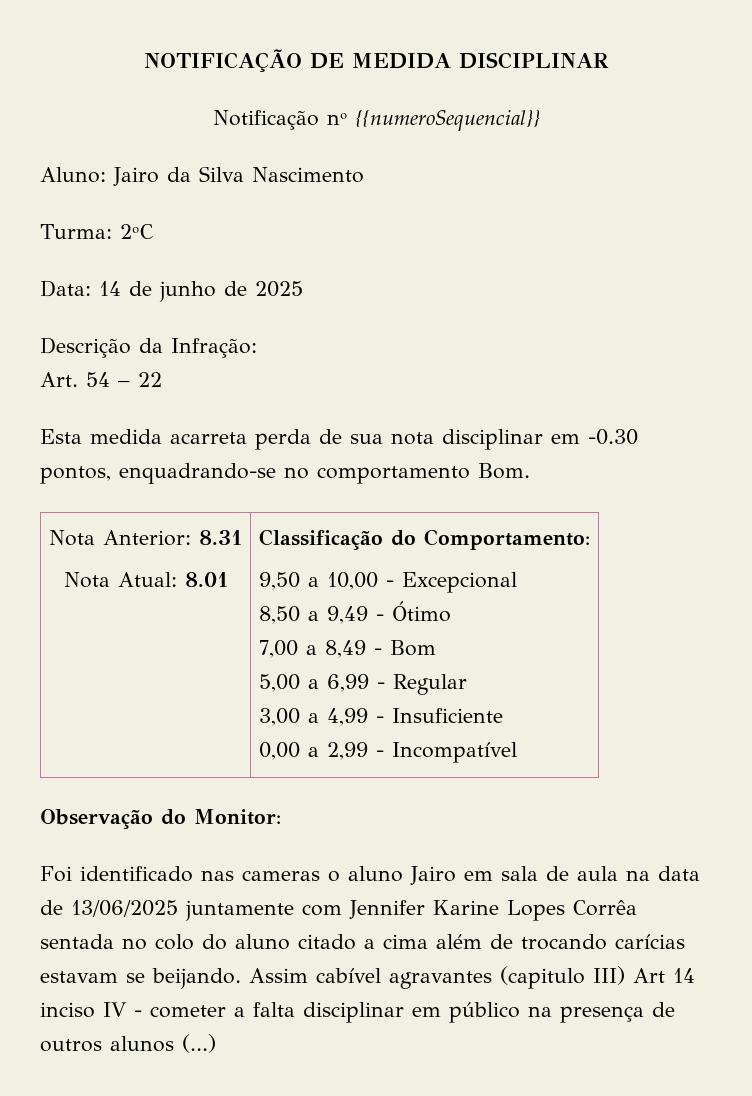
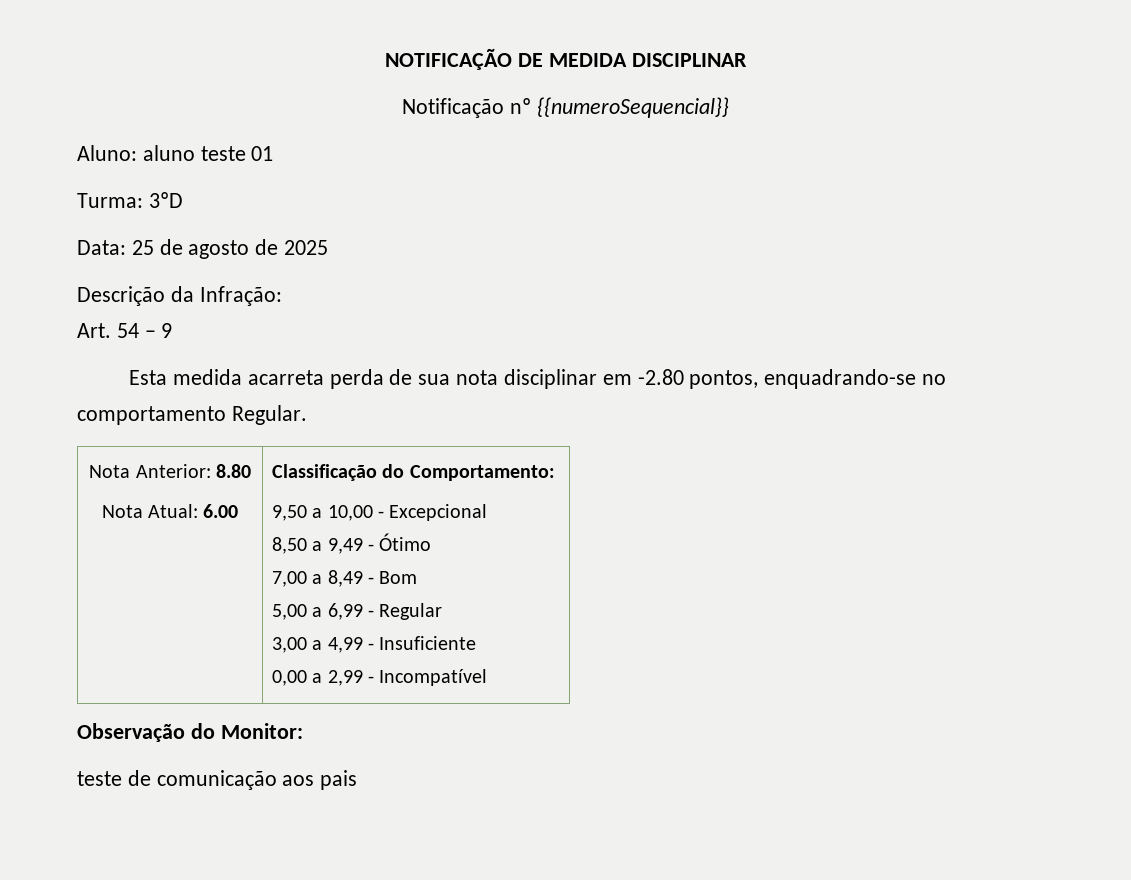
[113,166,364,186] Jairo da Silva Nascimento -> [142,145,274,161] aluno teste 01
[119,224,153,239] 2ºC -> [148,192,183,208] 3ºD
[99,281,216,302] 14 de junho -> [131,239,250,259] 25 de agosto
[138,372,162,387] 22 -> [161,323,173,338] 9
[588,429,638,445] -0.30 -> [637,369,684,385] -2.80
[478,463,530,479] Bom. -> [231,405,307,425] Regular.
[199,530,242,545] 8.31 -> [215,464,251,478] 8.80
[184,572,228,587] 8.01 -> [203,504,239,518] 6.00
[40,866,700,885] [40,900,637,921] [40,934,685,950] [40,966,695,989] [40,1002,675,1023] [40,1034,216,1053] Foi identificado nas cameras o aluno Jairo em sala de aula na data de 13/06/2025 juntamente com Jennifer Karine Lopes Corrêa sentada no colo do aluno citado a cima além de trocando carícias estavam se beijando. Assim cabível agravantes (capitulo III) Art 14 inciso IV - cometer a falta disciplinar em público na presença de outros alunos (...) -> [77,770,358,790] teste de comunicação aos pais

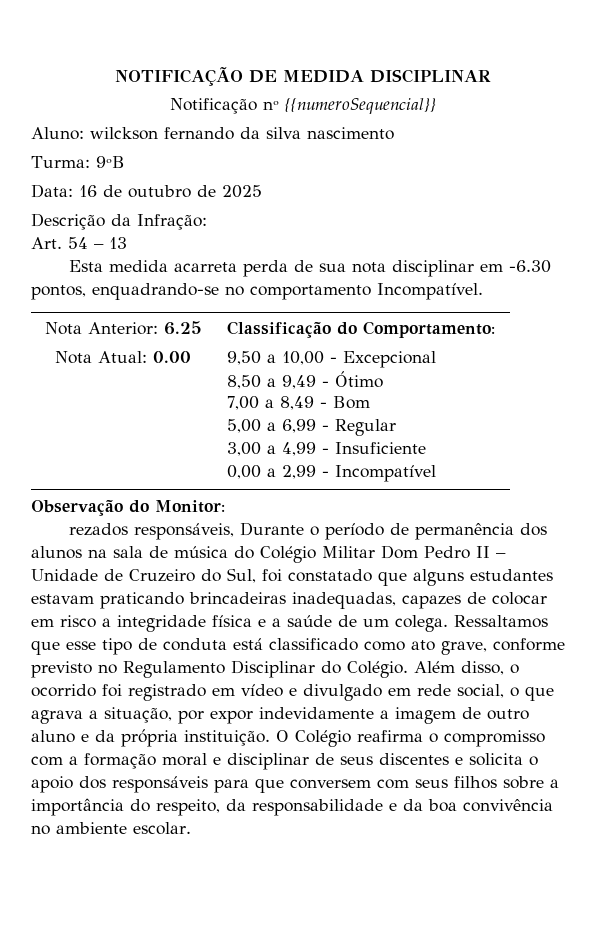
[142,145,274,161] aluno teste 01 -> [90,127,394,140] wilckson fernando da silva nascimento
[148,192,183,208] 3ºD -> [95,156,125,168] 9ºB
[131,239,250,259] 25 de agosto -> [79,185,191,198] 16 de outubro
[161,323,173,338] 9 -> [109,237,127,249] 13
[637,369,684,385] -2.80 -> [509,260,552,273] -6.30
[231,405,307,425] Regular. -> [377,283,483,300] Incompatível.
[215,464,251,478] 8.80 -> [163,321,202,335] 6.25
[203,504,239,518] 6.00 -> [153,351,191,363] 0.00
[77,770,358,790] teste de comunicação aos pais -> [69,522,548,540] [31,545,506,563] [31,568,553,586] [31,592,547,609] [31,615,548,632] [31,638,565,655] [31,660,519,678] [31,684,554,701] [31,707,529,724] [31,729,545,747] [31,753,538,770] [31,776,559,793] [31,798,553,816] [31,822,191,835] rezados responsáveis, Durante o período de permanência dos alunos na sala de música do Colégio Militar Dom Pedro II – Unidade de Cruzeiro do Sul, foi constatado que alguns estudantes estavam praticando brincadeiras inadequadas, capazes de colocar em risco a integridade física e a saúde de um colega. Ressaltamos que esse tipo de conduta está classificado como ato grave, conforme previsto no Regulamento Disciplinar do Colégio. Além disso, o ocorrido foi registrado em vídeo e divulgado em rede social, o que agrava a situação, por expor indevidamente a imagem de outro aluno e da própria instituição. O Colégio reafirma o compromisso com a formação moral e disciplinar de seus discentes e solicita o apoio dos responsáveis para que conversem com seus filhos sobre a importância do respeito, da responsabilidade e da boa convivência no ambiente escolar.

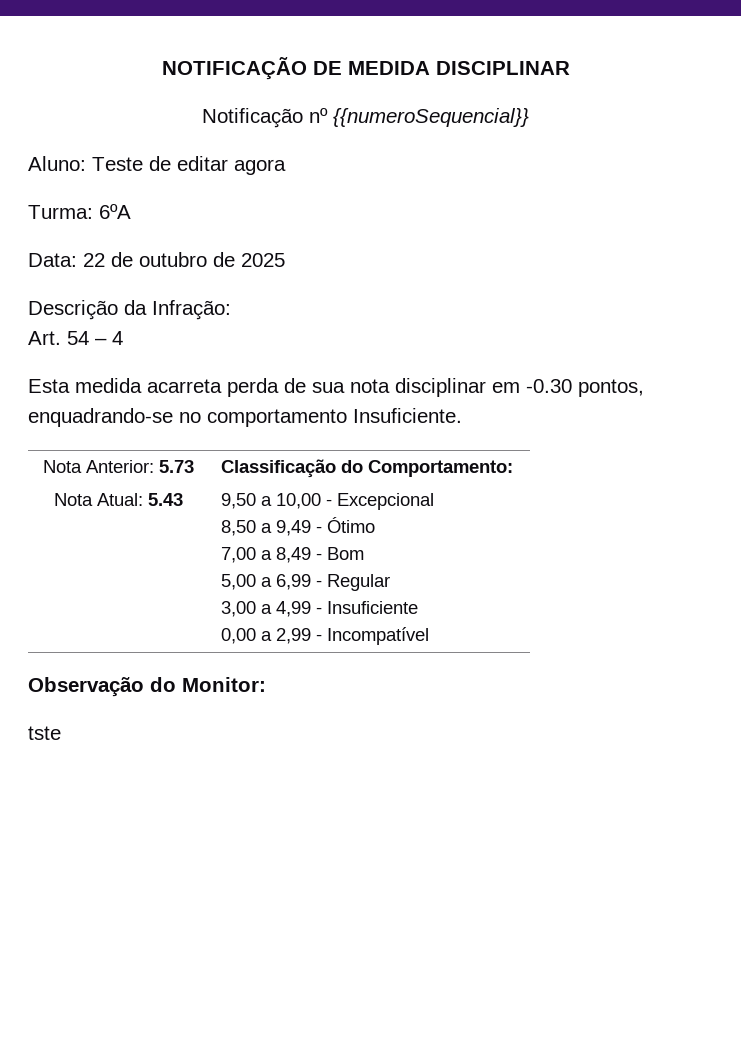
[90,127,394,140] wilckson fernando da silva nascimento -> [92,156,286,175] Teste de editar agora
[95,156,125,168] 9ºB -> [99,204,131,219] 6ºA
[79,185,97,197] 16 -> [83,253,105,267] 22
[109,237,127,249] 13 -> [112,331,123,345] 4
[509,260,552,273] -6.30 -> [526,379,572,393] -0.30
[377,283,483,300] Incompatível. -> [353,408,462,423] Insuficiente.
[163,321,202,335] 6.25 -> [159,460,194,473] 5.73
[153,351,191,363] 0.00 -> [148,493,183,506] 5.43
[69,522,548,540] [31,545,506,563] [31,568,553,586] [31,592,547,609] [31,615,548,632] [31,638,565,655] [31,660,519,678] [31,684,554,701] [31,707,529,724] [31,729,545,747] [31,753,538,770] [31,776,559,793] [31,798,553,816] [31,822,191,835] rezados responsáveis, Durante o período de permanência dos alunos na sala de música do Colégio Militar Dom Pedro II – Unidade de Cruzeiro do Sul, foi constatado que alguns estudantes estavam praticando brincadeiras inadequadas, capazes de colocar em risco a integridade física e a saúde de um colega. Ressaltamos que esse tipo de conduta está classificado como ato grave, conforme previsto no Regulamento Disciplinar do Colégio. Além disso, o ocorrido foi registrado em vídeo e divulgado em rede social, o que agrava a situação, por expor indevidamente a imagem de outro aluno e da própria instituição. O Colégio reafirma o compromisso com a formação moral e disciplinar de seus discentes e solicita o apoio dos responsáveis para que conversem com seus filhos sobre a importância do respeito, da responsabilidade e da boa convivência no ambiente escolar. -> [28,726,61,740] tste

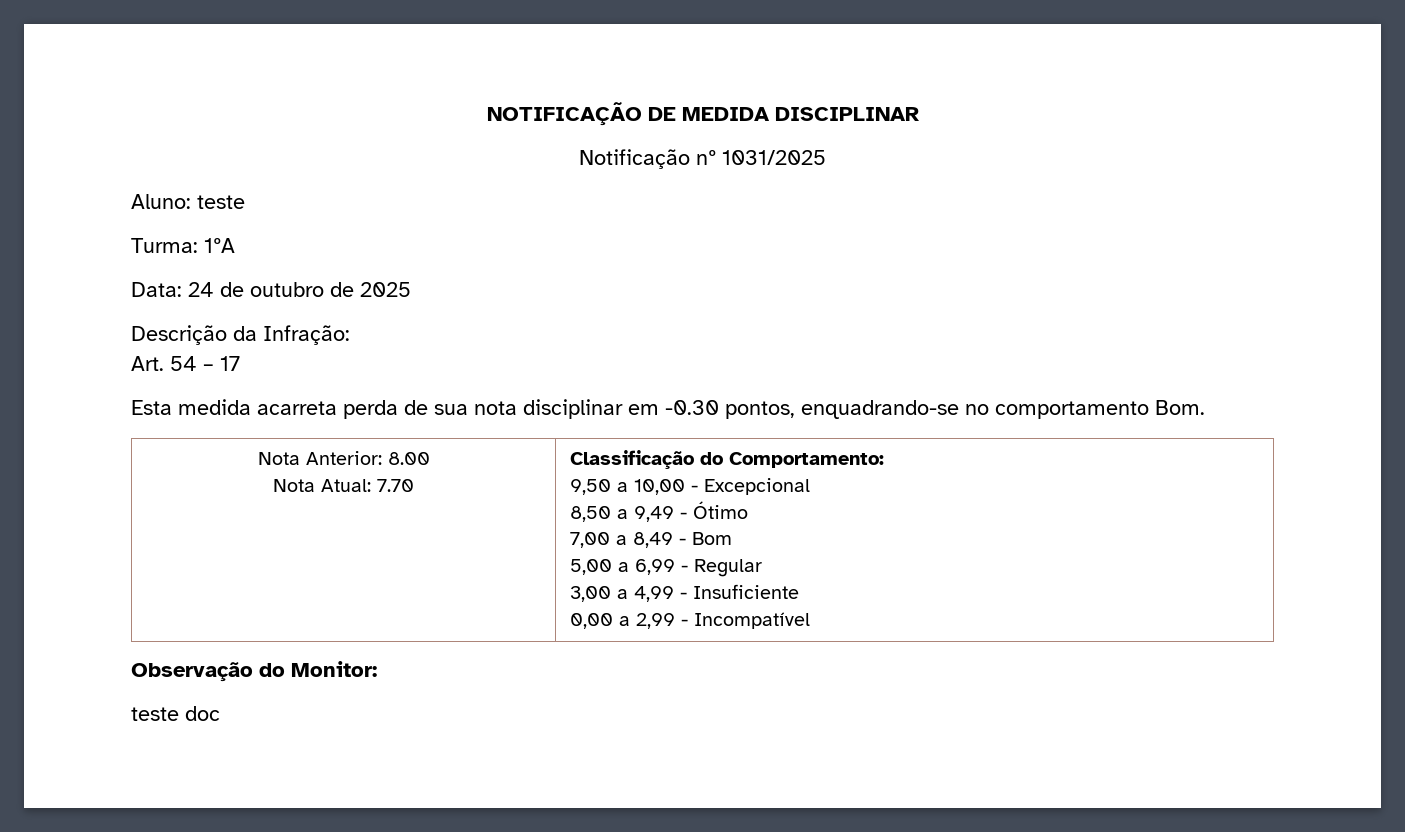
[333,108,529,127] {{numeroSequencial}} -> [722,150,826,165] 1031/2025
[92,156,286,175] Teste de editar agora -> [197,195,245,209] teste
[99,204,131,219] 6ºA -> [204,238,235,253] 1ºA
[83,253,105,267] 22 -> [188,282,214,297] 24
[112,331,123,345] 4 -> [220,356,240,371] 17
[353,408,462,423] Insuficiente. -> [1155,400,1205,415] Bom.
[159,460,194,473] 5.73 -> [387,452,430,465] 8.00
[148,493,183,506] 5.43 -> [377,479,414,492] 7.70
[28,726,61,740] tste -> [131,706,220,721] teste doc

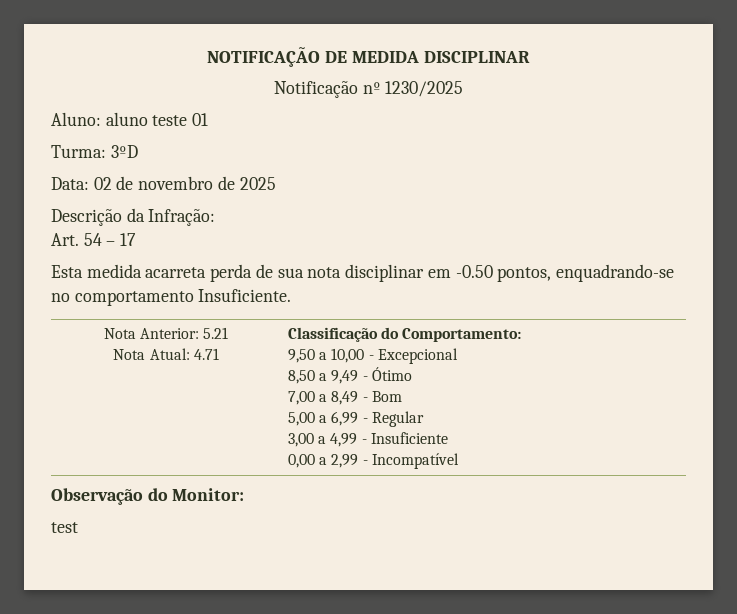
[722,150,826,165] 1031/2025 -> [385,81,464,97] 1230/2025
[197,195,245,209] teste -> [105,112,209,126] aluno teste 01
[204,238,235,253] 1ºA -> [110,145,138,158] 3ºD
[188,282,324,297] 24 de outubro -> [93,176,214,190] 02 de novembro
[665,400,719,415] -0.30 -> [455,265,493,278] -0.50
[1155,400,1205,415] Bom. -> [198,289,292,302] Insuficiente.
[387,452,430,465] 8.00 -> [203,327,229,339] 5.21
[377,479,414,492] 7.70 -> [193,348,219,360] 4.71
[131,706,220,721] teste doc -> [51,522,78,533] test

